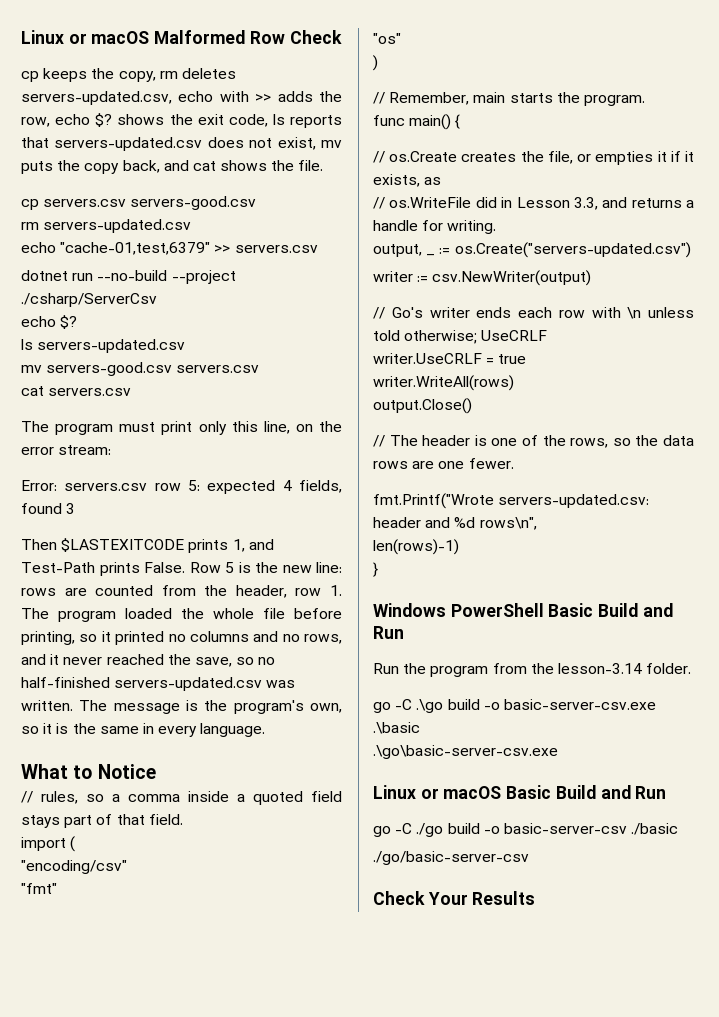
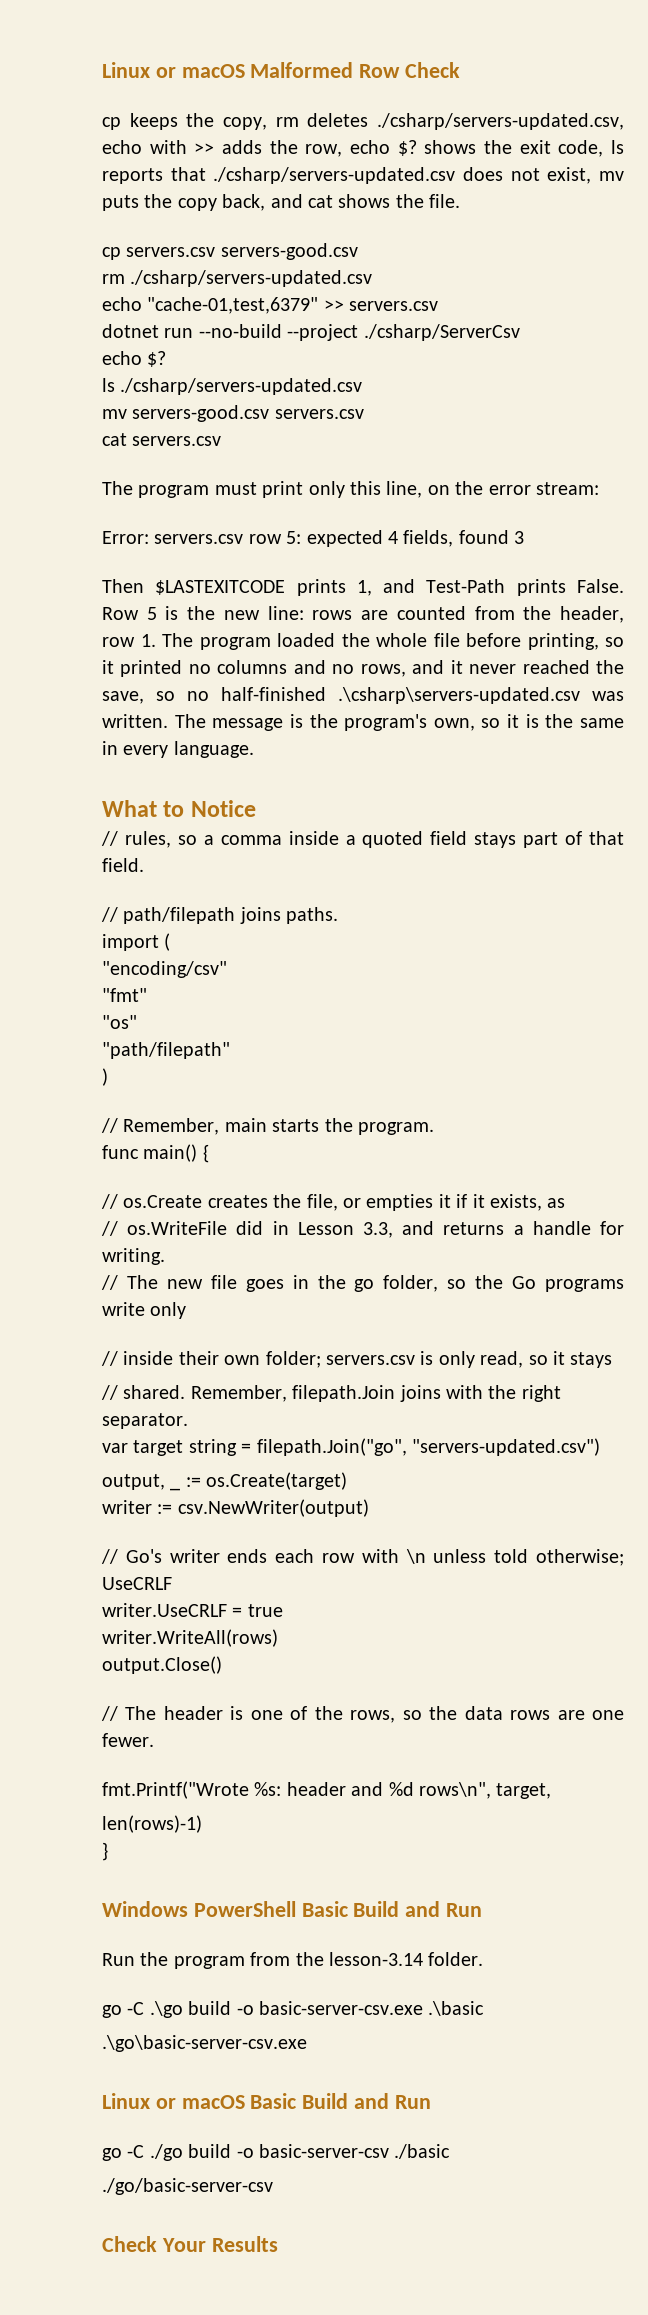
[21,91,172,105] servers-updated.csv, -> [377,113,624,130] ./csharp/servers-updated.csv,
[54,137,203,151] servers-updated.csv -> [213,167,456,184] ./csharp/servers-updated.csv
[43,219,192,233] servers-updated.csv -> [130,270,373,287] ./csharp/servers-updated.csv
[37,339,186,353] servers-updated.csv -> [120,378,363,395] ./csharp/servers-updated.csv
[114,677,263,691] servers-updated.csv -> [338,687,580,704] .\csharp\servers-updated.csv
(183, 819) none -> [101,907,339,924] // // path/filepath joins paths.
(401, 38) none -> [102,1042,230,1059] // "path/filepath"
(497, 227) none -> [101,1275,624,1292] [102,1302,187,1319] [101,1351,613,1368] [101,1385,561,1402] [102,1413,188,1429] [102,1438,600,1456] // // The new file goes in the go folder, so the Go programs write only // // inside their own folder; servers.csv is only read, so it stays // // shared. Remember, filepath.Join joins with the right separator. // var target string = filepath.Join("go", "servers-updated.csv")
[454,242,691,258] os.Create("servers-updated.csv") -> [206,1472,348,1490] os.Create(target)
[498,494,650,508] servers-updated.csv: -> [254,1782,282,1796] %s:
(537, 523) none -> [496,1783,552,1799] target,

